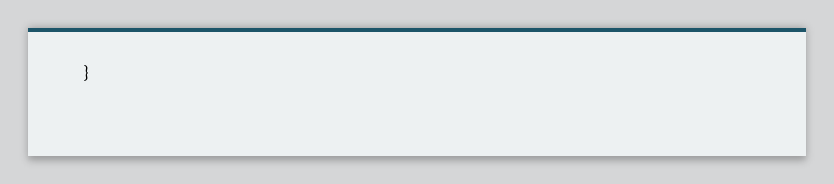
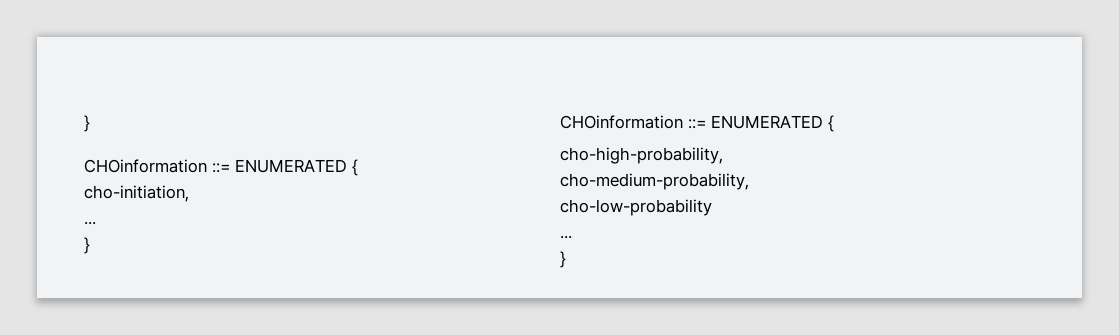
[83,65,90,81] } -> [84,115,90,132] [84,159,358,176] [84,185,189,202] [84,221,96,225] [84,237,90,254] [560,115,834,132] [560,147,723,164] [560,173,749,190] [560,199,712,216] [560,235,572,239] [560,251,566,268] } // CHOinformation ::= ENUMERATED { // cho-initiation, // ... // } // CHOinformation ::= ENUMERATED { // cho-high-probability, // cho-medium-probability, // cho-low-probability // ... // }

